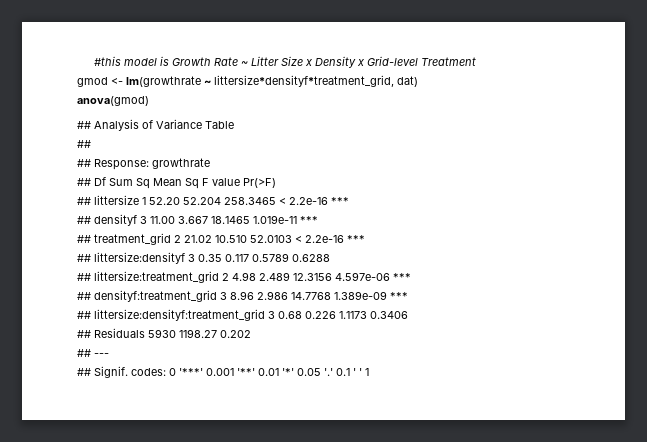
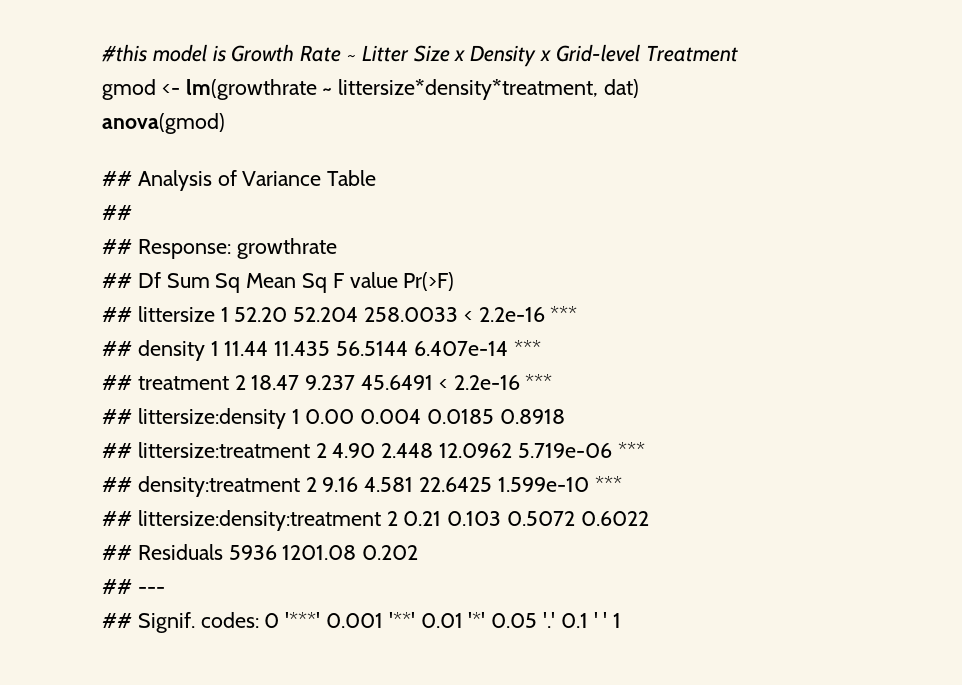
[214,75,394,87] littersize*densityf*treatment_grid, -> [338,79,599,100] littersize*density*treatment,
[224,197,349,205] [77,214,318,226] [77,233,365,245] [77,252,330,264] [77,271,411,283] [77,290,408,302] [77,309,408,321] 258.3465 < 2.2e-16 *** // ## densityf 3 11.00 3.667 18.1465 1.019e-11 *** // ## treatment_grid 2 21.02 10.510 52.0103 < 2.2e-16 *** // ## littersize:densityf 3 0.35 0.117 0.5789 0.6288 // ## littersize:treatment_grid 2 4.98 2.489 12.3156 4.597e-06 *** // ## densityf:treatment_grid 3 8.96 2.986 14.7768 1.389e-09 *** // ## littersize:densityf:treatment_grid 3 0.68 0.226 1.1173 0.3406 -> [364,306,578,322] [102,340,541,361] [102,374,553,390] [102,408,565,429] [102,442,645,458] [102,476,622,497] [102,510,649,531] 258.0033 < 2.2e-16 *** // ## density 1 11.44 11.435 56.5144 6.407e-14 *** // ## treatment 2 18.47 9.237 45.6491 < 2.2e-16 *** // ## littersize:density 1 0.00 0.004 0.0185 0.8918 // ## littersize:treatment 2 4.90 2.448 12.0962 5.719e-06 *** // ## density:treatment 2 9.16 4.581 22.6425 1.599e-10 *** // ## littersize:density:treatment 2 0.21 0.103 0.5072 0.6022
[148,329,217,338] 5930 1198.27 -> [228,545,357,560] 5936 1201.08

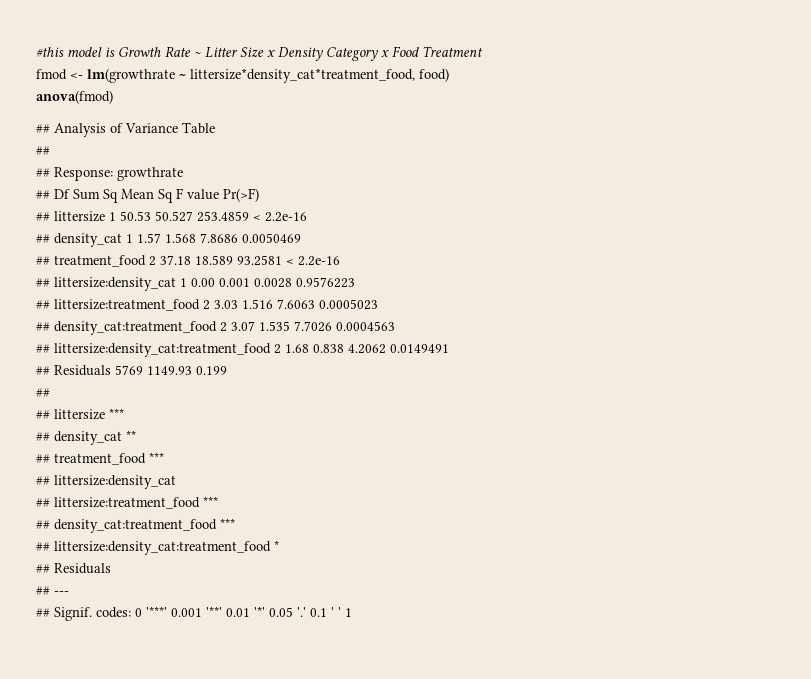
[540,44,640,62] x Grid-level -> [326,46,419,61] Category x Food
[102,79,156,100] gmod -> [36,69,67,80] fmod
[338,79,640,100] [102,113,225,134] littersize*density*treatment, dat) // anova(gmod) -> [190,68,449,83] [36,90,113,104] littersize*density_cat*treatment_food, food) // anova(fmod)
[234,306,578,322] [102,340,541,361] [102,374,553,390] [102,408,565,429] [102,442,645,458] [102,476,622,497] [102,510,649,531] [102,544,419,560] 52.20 52.204 258.0033 < 2.2e-16 *** // ## density 1 11.44 11.435 56.5144 6.407e-14 *** // ## treatment 2 18.47 9.237 45.6491 < 2.2e-16 *** // ## littersize:density 1 0.00 0.004 0.0185 0.8918 // ## littersize:treatment 2 4.90 2.448 12.0962 5.719e-06 *** // ## density:treatment 2 9.16 4.581 22.6425 1.599e-10 *** // ## littersize:density:treatment 2 0.21 0.103 0.5072 0.6022 // ## Residuals 5936 1201.08 0.202 -> [120,211,307,222] [36,233,301,247] [36,255,340,267] [36,277,355,291] [36,299,378,311] [36,321,395,335] [36,343,449,357] [36,365,227,376] [36,388,50,397] [36,408,124,420] [36,430,136,445] [36,452,164,465] [36,475,176,489] [36,496,218,509] [36,518,235,533] [36,540,279,555] [36,563,111,574] 50.53 50.527 253.4859 < 2.2e-16 // ## density_cat 1 1.57 1.568 7.8686 0.0050469 // ## treatment_food 2 37.18 18.589 93.2581 < 2.2e-16 // ## littersize:density_cat 1 0.00 0.001 0.0028 0.9576223 // ## littersize:treatment_food 2 3.03 1.516 7.6063 0.0005023 // ## density_cat:treatment_food 2 3.07 1.535 7.7026 0.0004563 // ## littersize:density_cat:treatment_food 2 1.68 0.838 4.2062 0.0149491 // ## Residuals 5769 1149.93 0.199 // ## // ## littersize *** // ## density_cat ** // ## treatment_food *** // ## littersize:density_cat // ## littersize:treatment_food *** // ## density_cat:treatment_food *** // ## littersize:density_cat:treatment_food * // ## Residuals

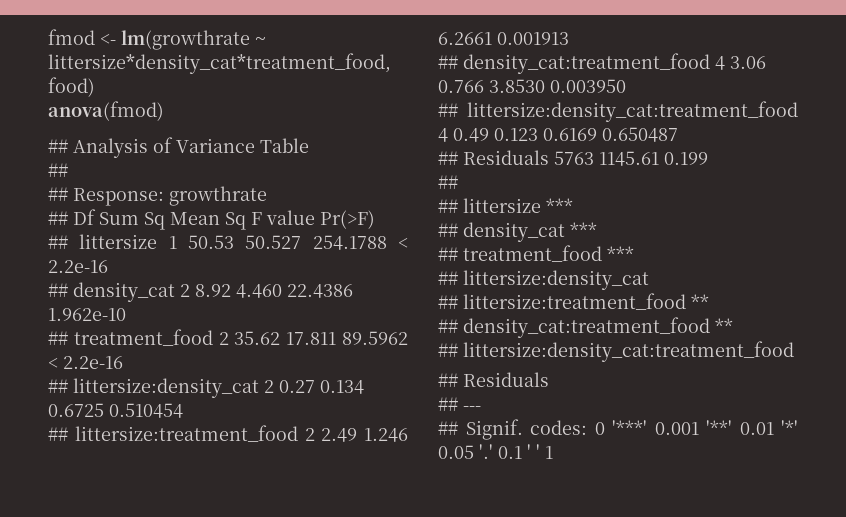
[36,46,483,61] #this model is Growth Rate ~ Litter Size x Density Category x Food Treatment // -> (48, 37) none
[197,211,249,222] 253.4859 -> [312,235,387,250] 254.1788
[126,233,301,243] 1 1.57 1.568 7.8686 0.0050469 -> [180,284,353,298] [48,308,126,321] 2 8.92 4.460 22.4386 1.962e-10
[160,255,282,266] 37.18 18.589 93.2581 -> [234,331,409,345] 35.62 17.811 89.5962
[180,277,355,288] [36,299,378,311] [36,321,395,335] [36,343,449,357] [36,365,192,376] 1 0.00 0.001 0.0028 0.9576223 // ## littersize:treatment_food 2 3.03 1.516 7.6063 0.0005023 // ## density_cat:treatment_food 2 3.07 1.535 7.7026 0.0004563 // ## littersize:density_cat:treatment_food 2 1.68 0.838 4.2062 0.0149491 // ## Residuals 5769 1149.93 -> [264,380,364,394] [48,403,183,418] [48,425,408,442] [438,32,569,45] [438,53,766,74] [438,79,626,93] [438,101,798,122] [438,127,678,142] [438,150,659,166] 2 0.27 0.134 0.6725 0.510454 // ## littersize:treatment_food 2 2.49 1.246 6.2661 0.001913 // ## density_cat:treatment_food 4 3.06 0.766 3.8530 0.003950 // ## littersize:density_cat:treatment_food 4 0.49 0.123 0.6169 0.650487 // ## Residuals 5763 1145.61
[126,430,136,441] ** -> [570,222,597,237] ***
[203,496,218,507] [36,518,235,533] [36,540,279,555] *** // ## density_cat:treatment_food *** // ## littersize:density_cat:treatment_food * -> [691,294,709,309] [438,317,733,338] [438,341,794,362] ** // ## density_cat:treatment_food ** // ## littersize:density_cat:treatment_food

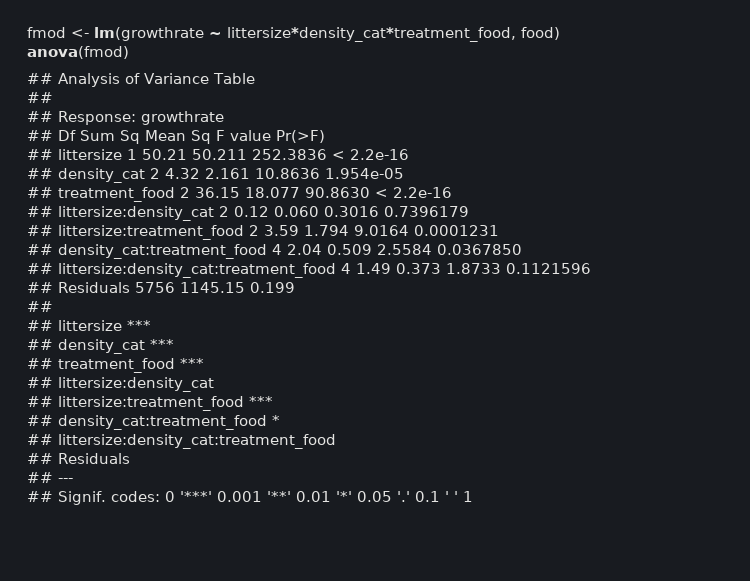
[188,235,387,250] 50.53 50.527 254.1788 -> [142,149,327,160] 50.21 50.211 252.3836
[195,284,353,298] [48,308,126,321] 8.92 4.460 22.4386 1.962e-10 -> [165,168,404,179] 4.32 2.161 10.8636 1.954e-05
[234,331,409,345] 35.62 17.811 89.5962 -> [195,187,370,198] 36.15 18.077 90.8630
[279,380,364,394] [48,403,183,418] 0.27 0.134 0.6725 0.510454 -> [234,206,469,217] 0.12 0.060 0.3016 0.7396179
[321,428,408,442] [438,32,569,45] 2.49 1.246 6.2661 0.001913 -> [264,225,499,236] 3.59 1.794 9.0164 0.0001231
[730,56,766,69] [438,79,626,93] 3.06 0.766 3.8530 0.003950 -> [287,244,522,255] 2.04 0.509 2.5584 0.0367850
[453,127,678,142] [438,150,659,166] 0.49 0.123 0.6169 0.650487 // ## Residuals 5763 1145.61 -> [356,263,591,274] [27,282,245,293] 1.49 0.373 1.8733 0.1121596 // ## Residuals 5756 1145.15
[691,294,709,309] [438,317,733,338] ** // ## density_cat:treatment_food ** -> [249,396,273,407] [27,415,280,430] *** // ## density_cat:treatment_food *

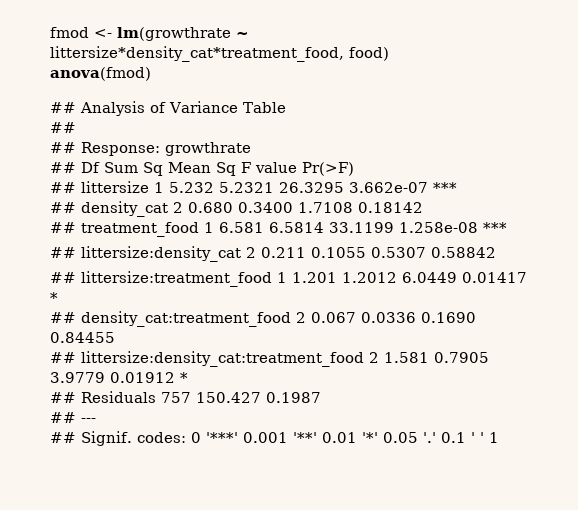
[142,149,409,160] [27,168,404,183] [27,187,452,202] [27,206,469,221] [27,225,499,240] [27,244,522,259] [27,263,591,278] [27,282,295,293] [27,301,53,312] [27,320,151,331] [27,339,174,354] [27,358,204,373] [27,377,214,392] [27,396,273,411] [27,415,280,430] [27,434,336,449] [27,453,130,464] 50.21 50.211 252.3836 < 2.2e-16 // ## density_cat 2 4.32 2.161 10.8636 1.954e-05 // ## treatment_food 2 36.15 18.077 90.8630 < 2.2e-16 // ## littersize:density_cat 2 0.12 0.060 0.3016 0.7396179 // ## littersize:treatment_food 2 3.59 1.794 9.0164 0.0001231 // ## density_cat:treatment_food 4 2.04 0.509 2.5584 0.0367850 // ## littersize:density_cat:treatment_food 4 1.49 0.373 1.8733 0.1121596 // ## Residuals 5756 1145.15 0.199 // ## // ## littersize *** // ## density_cat *** // ## treatment_food *** // ## littersize:density_cat // ## littersize:treatment_food *** // ## density_cat:treatment_food * // ## littersize:density_cat:treatment_food // ## Residuals -> [169,182,457,193] [50,201,423,217] [50,222,507,237] [50,246,496,262] [50,271,527,287] [50,292,58,303] [50,311,476,327] [50,332,115,343] [50,351,489,367] [50,372,188,383] [50,391,321,403] 5.232 5.2321 26.3295 3.662e-07 *** // ## density_cat 2 0.680 0.3400 1.7108 0.18142 // ## treatment_food 1 6.581 6.5814 33.1199 1.258e-08 *** // ## littersize:density_cat 2 0.211 0.1055 0.5307 0.58842 // ## littersize:treatment_food 1 1.201 1.2012 6.0449 0.01417 * // ## density_cat:treatment_food 2 0.067 0.0336 0.1690 0.84455 // ## littersize:density_cat:treatment_food 2 1.581 0.7905 3.9779 0.01912 * // ## Residuals 757 150.427 0.1987

